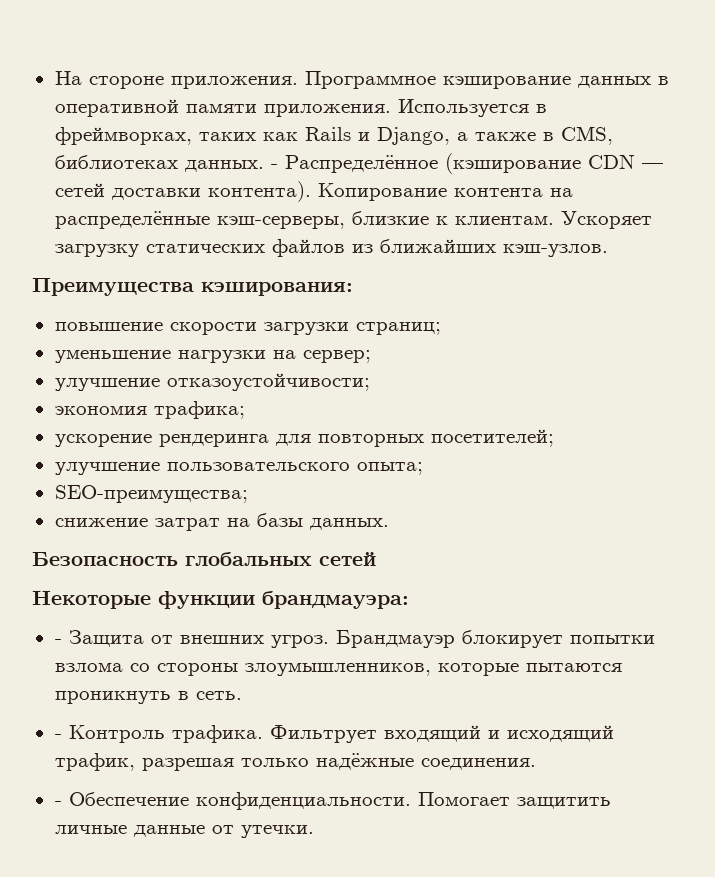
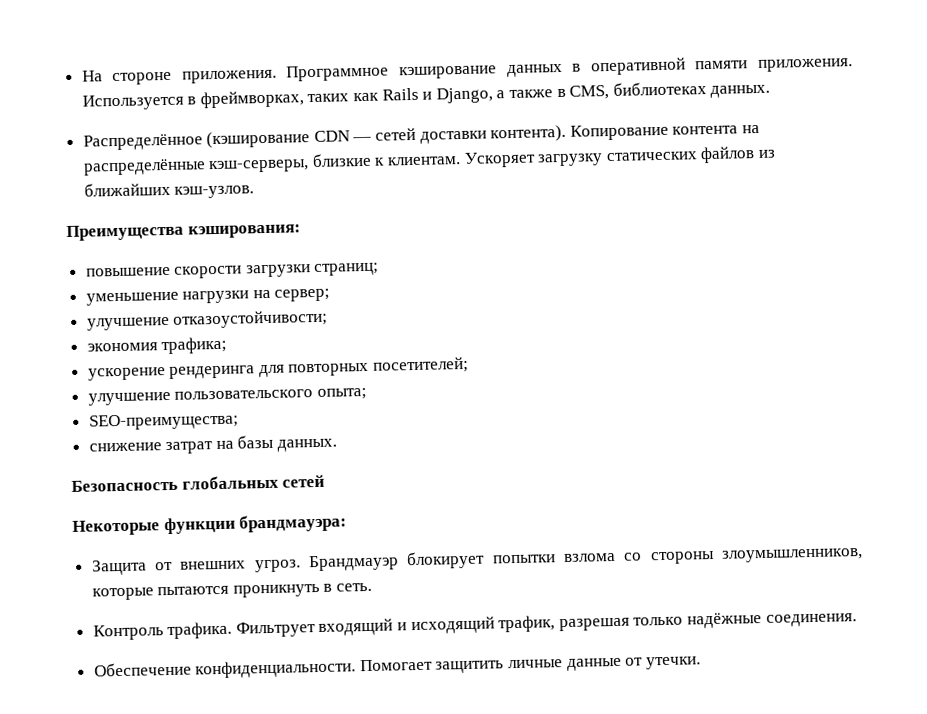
[270,164,278,169] - -> (771, 91) //
[54,639,62,644] - -> (348, 523) none
[54,734,62,739] - -> (373, 587) none
[54,801,62,806] - -> (857, 620) none

